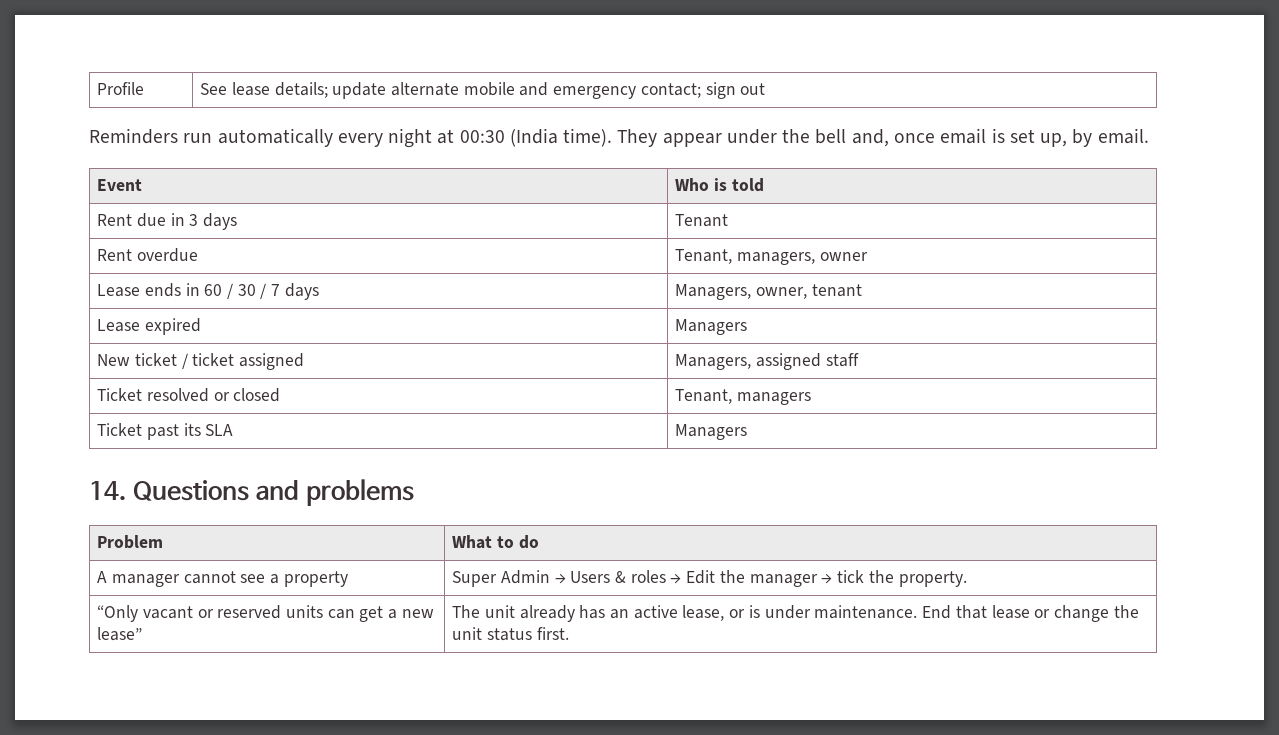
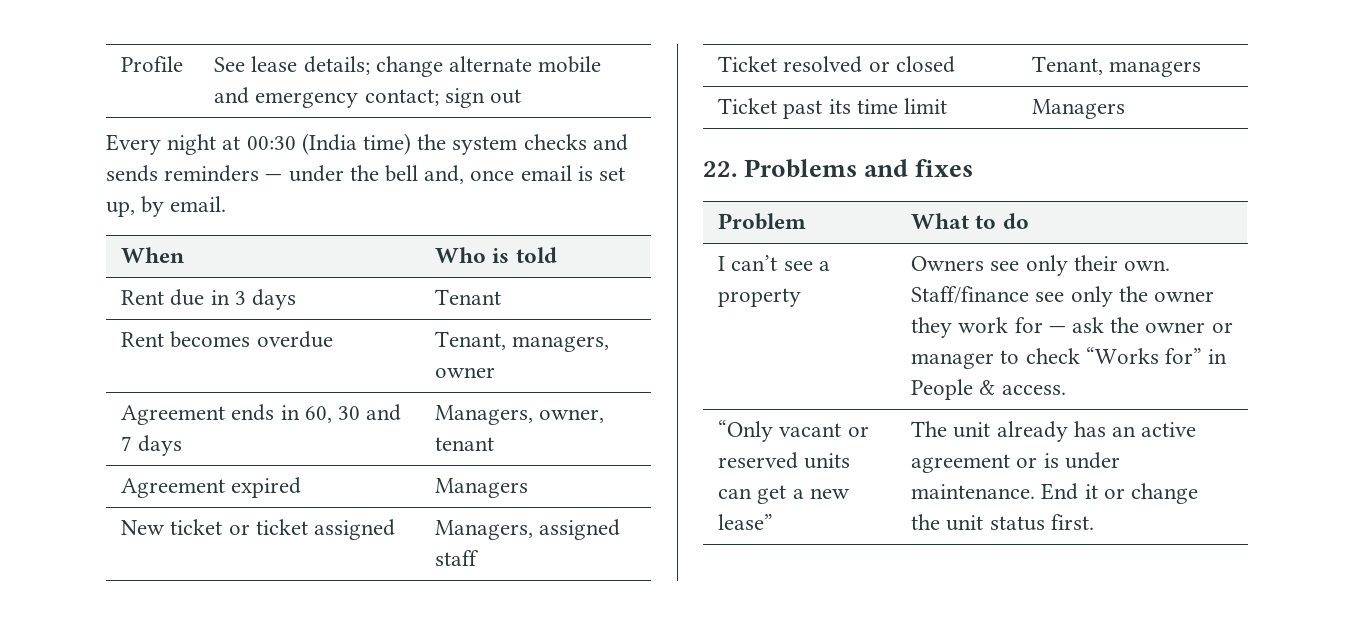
[332,82,387,99] update -> [375,56,443,77] change
[89,128,722,148] Reminders run automatically every night at 00:30 (India time). They appear -> [106,133,628,155] [106,165,283,182] Every night at 00:30 (India time) the system checks and sends reminders —
[97,179,143,191] Event -> [121,247,185,263] When
(133, 255) none -> [170,331,251,348] becomes
[97,284,141,297] Lease -> [121,405,226,425] Agreement
[204,283,267,299] 60 / 30 / -> [304,404,402,423] 60, 30 and
[97,319,141,332] Lease -> [121,478,226,498] Agreement
[181,353,188,369] / -> [228,524,250,535] or
[205,424,234,436] [675,424,748,440] [89,479,415,506] SLA | Managers // 14. Questions and problems -> [856,98,948,114] [1032,99,1126,119] [703,159,974,178] time limit | Managers // 22. Problems and fixes
[97,571,236,587] A manager cannot -> [718,255,778,271] I can’t
[452,570,967,587] Super Admin → Users & roles → Edit the manager → tick the property. -> [911,255,1171,276] [911,286,1215,307] [911,317,1233,338] [911,347,1228,369] [911,379,1066,400] Owners see only their own. Staff/finance see only the owner they work for — ask the owner or manager to check “Works for” in People & access.
[682,605,725,621] lease, -> [911,454,1011,473] agreement
[955,605,1030,619] that lease -> [1084,484,1098,499] it

